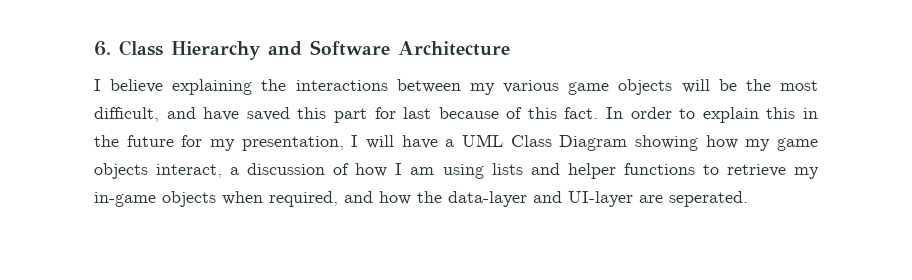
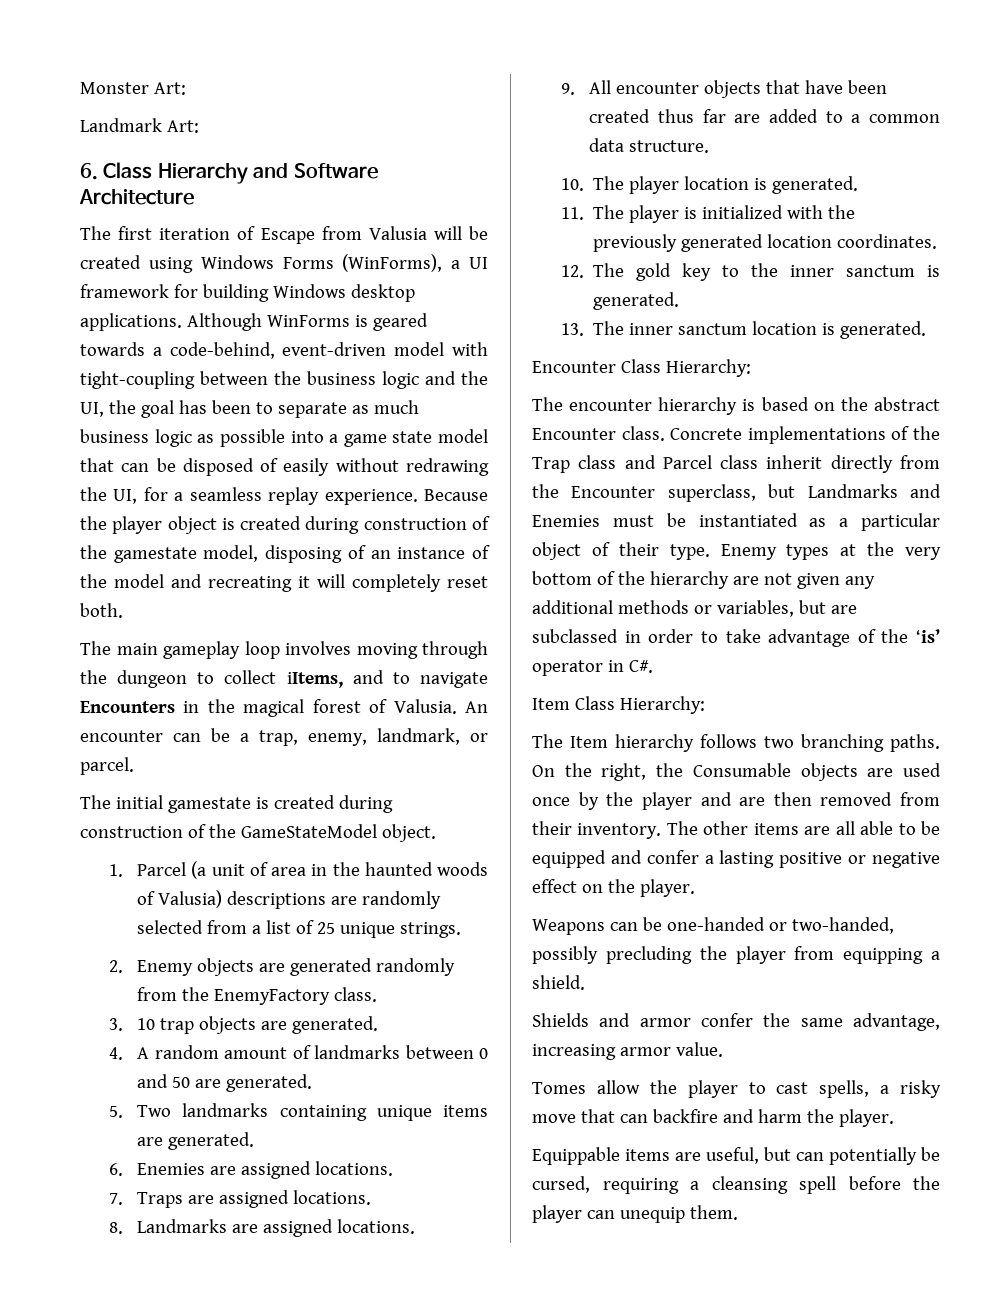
(94, 48) none -> [80,82,186,95] [80,118,199,133] Monster Art: // Landmark Art: //
[94,79,819,95] [94,107,819,123] [94,134,818,151] [94,163,820,179] [94,191,748,207] I believe explaining the interactions between my various game objects will be the most difficult, and have saved this part for last because of this fact. In order to explain this in the future for my presentation, I will have a UML Class Diagram showing how my game objects interact, a discussion of how I am using lists and helper functions to retrieve my in-game objects when required, and how the data-layer and UI-layer are seperated. -> [80,226,488,244] [80,254,488,273] [80,284,415,302] [80,313,428,331] [80,342,488,359] [80,371,488,389] [80,400,419,418] [80,429,488,447] [80,458,489,476] [80,487,488,505] [80,516,490,534] [80,545,490,563] [80,574,488,592] [80,603,123,618] [80,641,488,659] [80,670,488,688] [80,699,488,717] [80,728,488,746] [80,757,134,775] [80,795,393,813] [80,824,436,842] [108,861,489,879] [137,890,442,909] [137,920,462,938] [108,958,456,976] [137,987,378,1005] [108,1016,379,1034] [108,1045,488,1060] [137,1074,313,1092] [108,1103,488,1121] [137,1132,255,1150] [108,1161,394,1179] [108,1190,372,1208] [108,1219,416,1237] [560,80,888,98] [589,109,940,123] [589,138,710,153] [560,176,858,194] [560,205,855,223] [592,234,937,252] [560,263,940,281] [592,292,679,310] [560,321,926,339] [532,359,751,377] [532,397,940,415] [532,426,940,444] [532,455,940,473] [532,484,941,502] [532,513,940,531] [532,542,941,560] [532,571,875,589] [532,600,857,617] [532,629,940,647] [532,660,653,676] [532,696,705,714] [532,734,940,752] [532,763,941,781] [532,792,940,810] [532,821,941,839] [532,850,940,868] [532,879,695,897] [532,917,894,935] [532,946,940,964] [532,975,585,990] [532,1013,940,1031] [532,1042,723,1060] [532,1080,941,1098] [532,1109,894,1127] [532,1147,940,1165] [532,1176,940,1194] [532,1205,738,1223] The first iteration of Escape from Valusia will be created using Windows Forms (WinForms), a UI framework for building Windows desktop applications. Although WinForms is geared towards a code-behind, event-driven model with tight-coupling between the business logic and the UI, the goal has been to separate as much business logic as possible into a game state model that can be disposed of easily without redrawing the UI, for a seamless replay experience. Because the player object is created during construction of the gamestate model, disposing of an instance of the model and recreating it will completely reset both. // The main gameplay loop involves moving through the dungeon to collect iItems, and to navigate Encounters in the magical forest of Valusia. An encounter can be a trap, enemy, landmark, or parcel. // The initial gamestate is created during construction of the GameStateModel object. // 1. Parcel (a unit of area in the haunted woods of Valusia) descriptions are randomly selected from a list of 25 unique strings. // 2. Enemy objects are generated randomly from the EnemyFactory class. // 3. 10 trap objects are generated. // 4. A random amount of landmarks between 0 and 50 are generated. // 5. Two landmarks containing unique items are generated. // 6. Enemies are assigned locations. // 7. Traps are assigned locations. // 8. Landmarks are assigned locations. // 9. All encounter objects that have been created thus far are added to a common data structure. // 10. The player location is generated. // 11. The player is initialized with the previously generated location coordinates. // 12. The gold key to the inner sanctum is generated. // 13. The inner sanctum location is generated. // Encounter Class Hierarchy: // The encounter hierarchy is based on the abstract Encounter class. Concrete implementations of the Trap class and Parcel class inherit directly from the Encounter superclass, but Landmarks and Enemies must be instantiated as a particular object of their type. Enemy types at the very bottom of the hierarchy are not given any additional methods or variables, but are subclassed in order to take advantage of the ‘is’ operator in C#. // Item Class Hierarchy: // The Item hierarchy follows two branching paths. On the right, the Consumable objects are used once by the player and are then removed from their inventory. The other items are all able to be equipped and confer a lasting positive or negative effect on the player. // Weapons can be one-handed or two-handed, possibly precluding the player from equipping a shield. // Shields and armor confer the same advantage, increasing armor value. // Tomes allow the player to cast spells, a risky move that can backfire and harm the player. // Equippable items are useful, but can potentially be cursed, requiring a cleansing spell before the player can unequip them.

